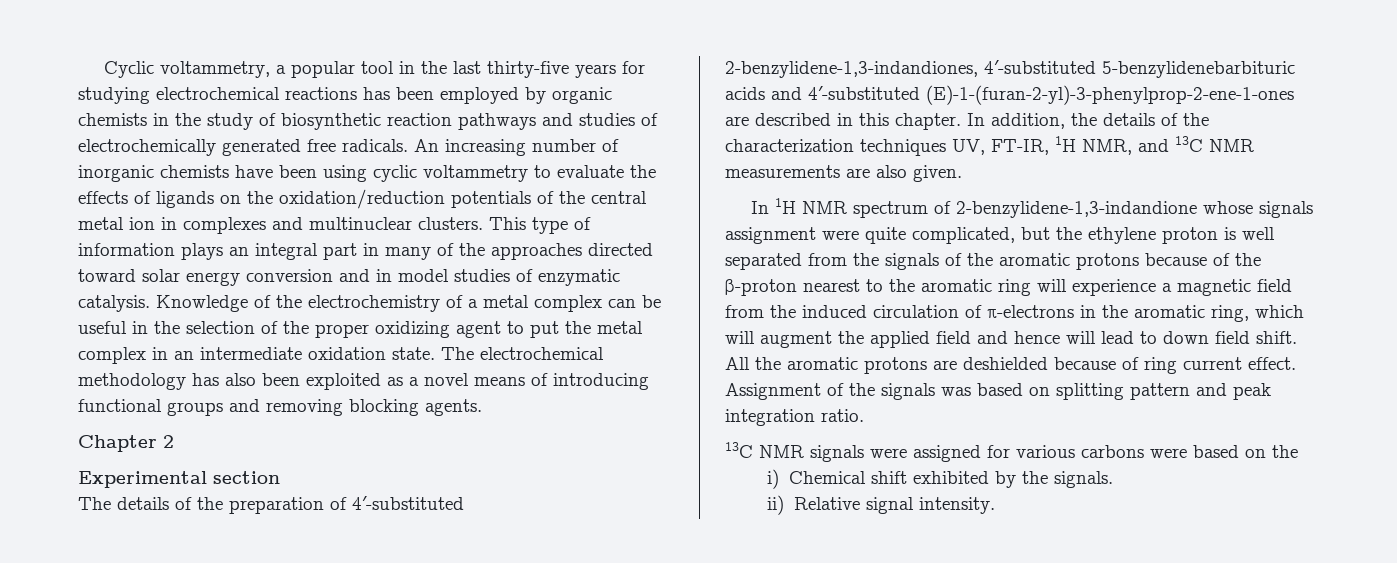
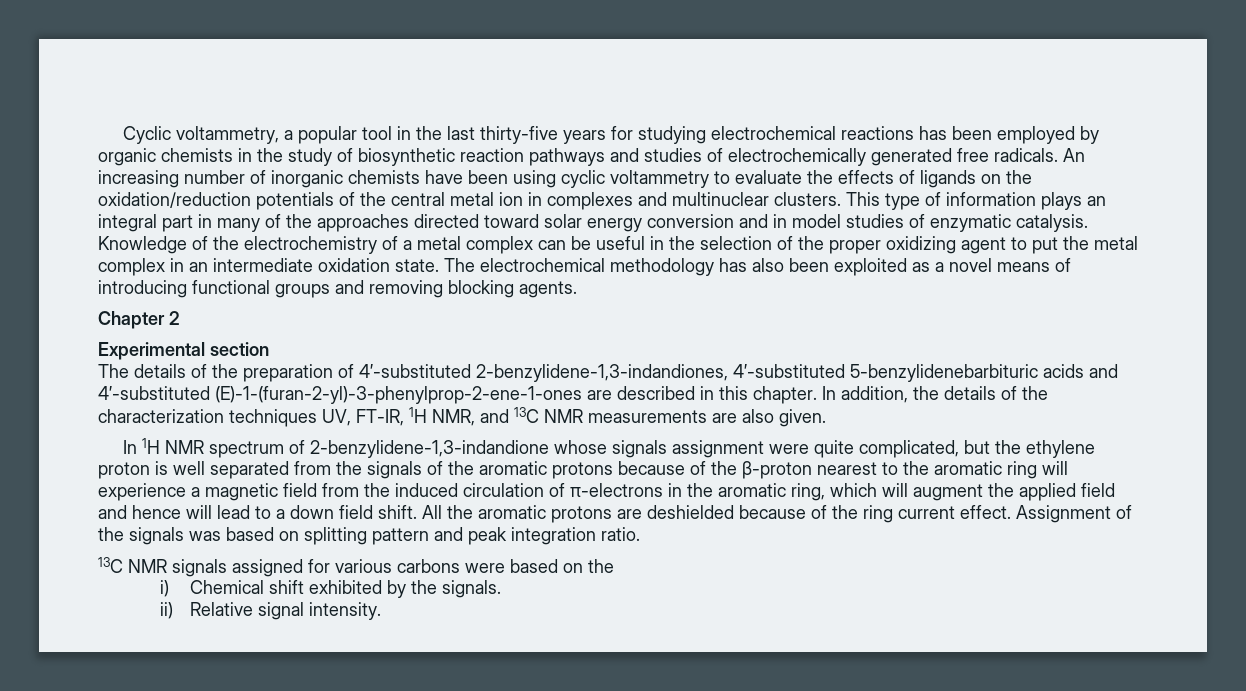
(1157, 337) none -> [276,509,285,519] a
(1139, 363) none -> [832,505,858,519] the
[870,448,907,458] were -> (227, 568) none

